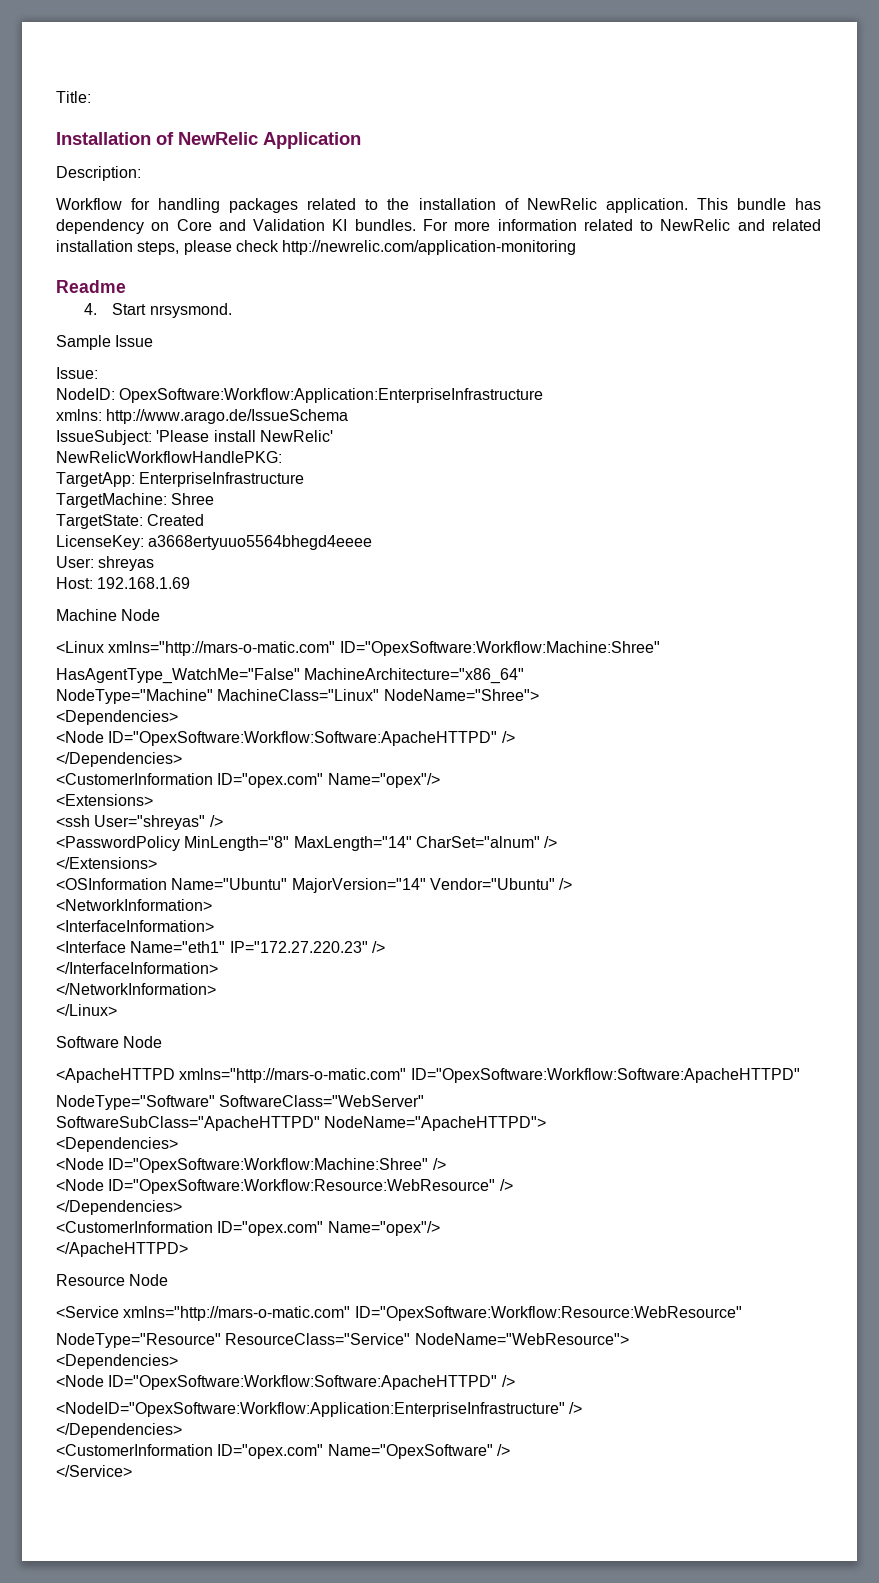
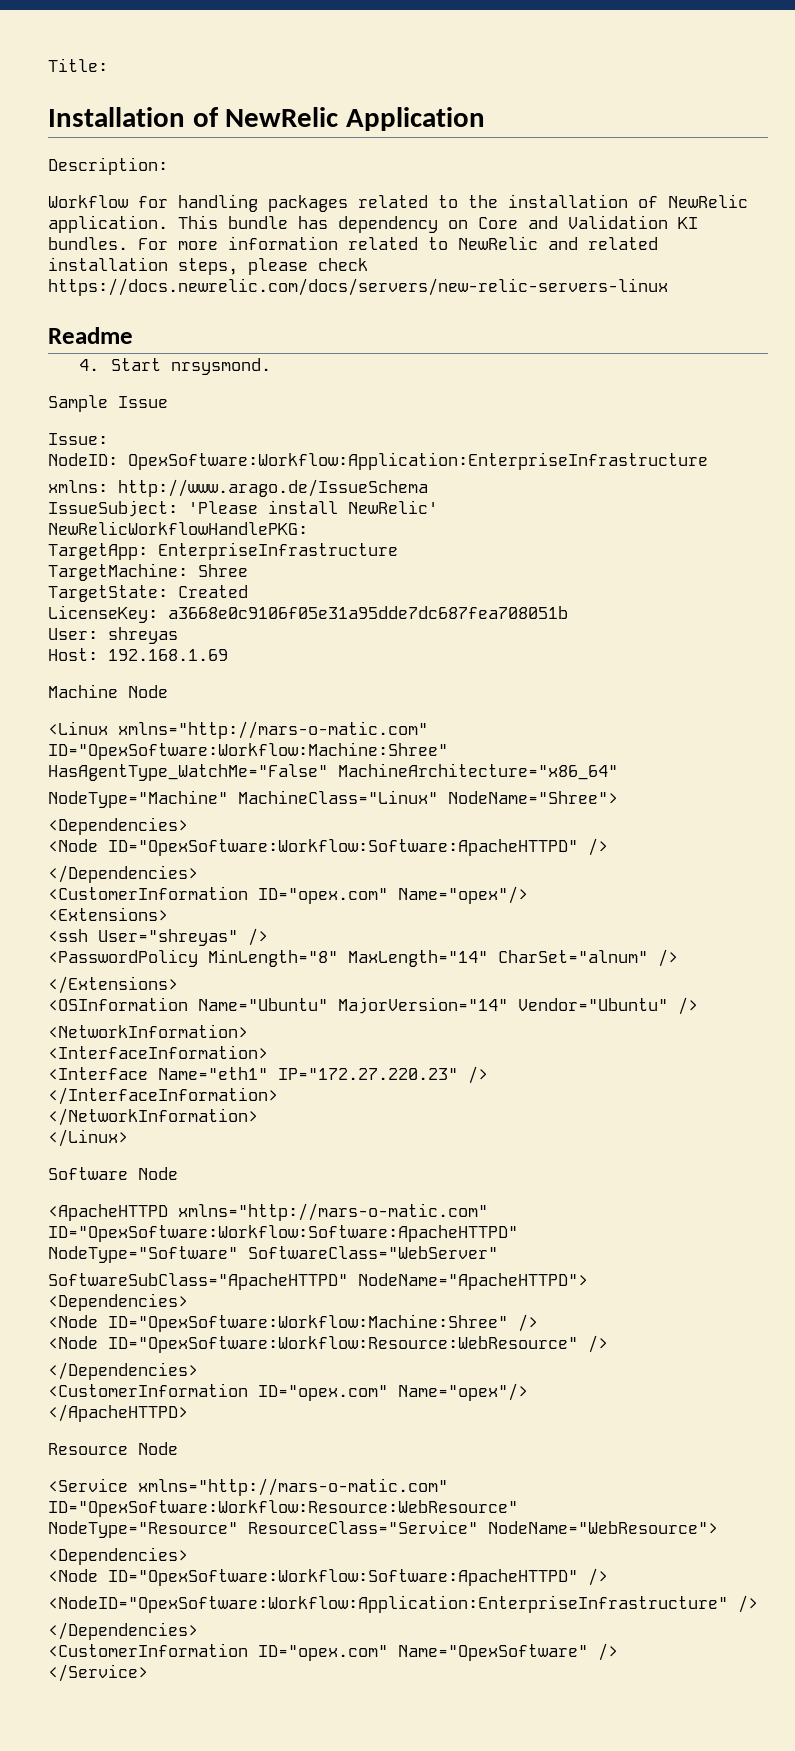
[282,240,577,255] http://newrelic.com/application-monitoring -> [48,278,668,296] https://docs.newrelic.com/docs/servers/new-relic-servers-linux
[148,535,373,550] a3668ertyuuo5564bhegd4eeee -> [168,606,568,619] a3668e0c9106f05e31a95dde7dc687fea708051b

